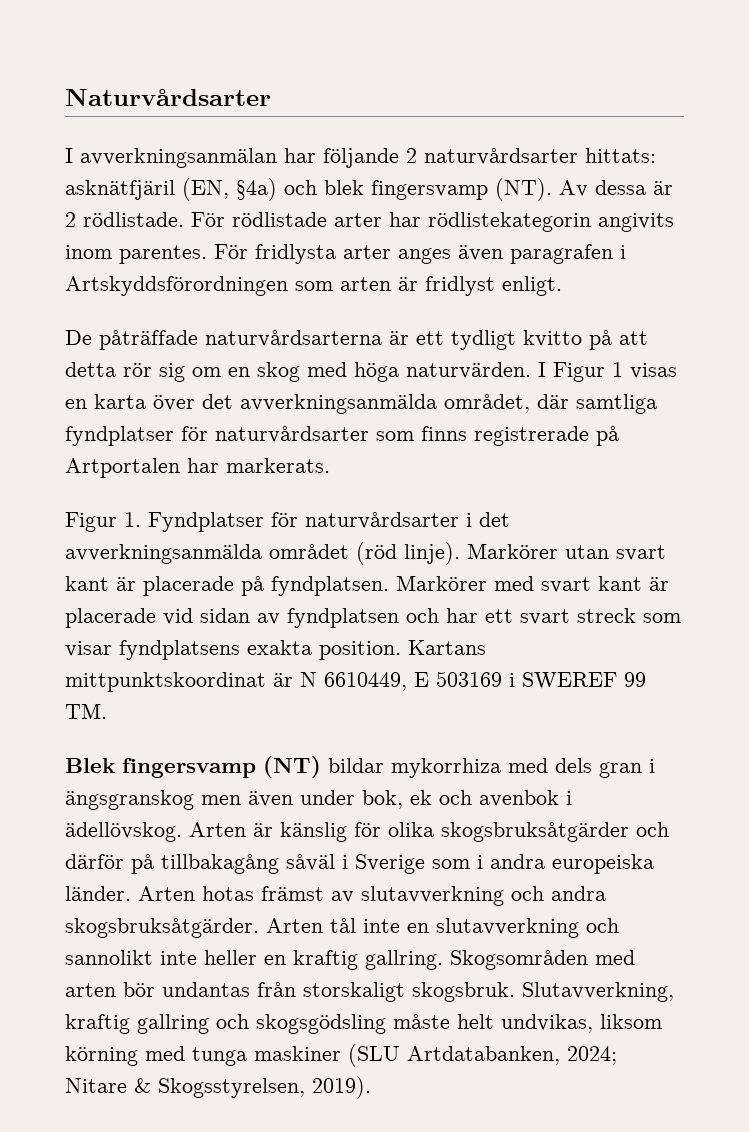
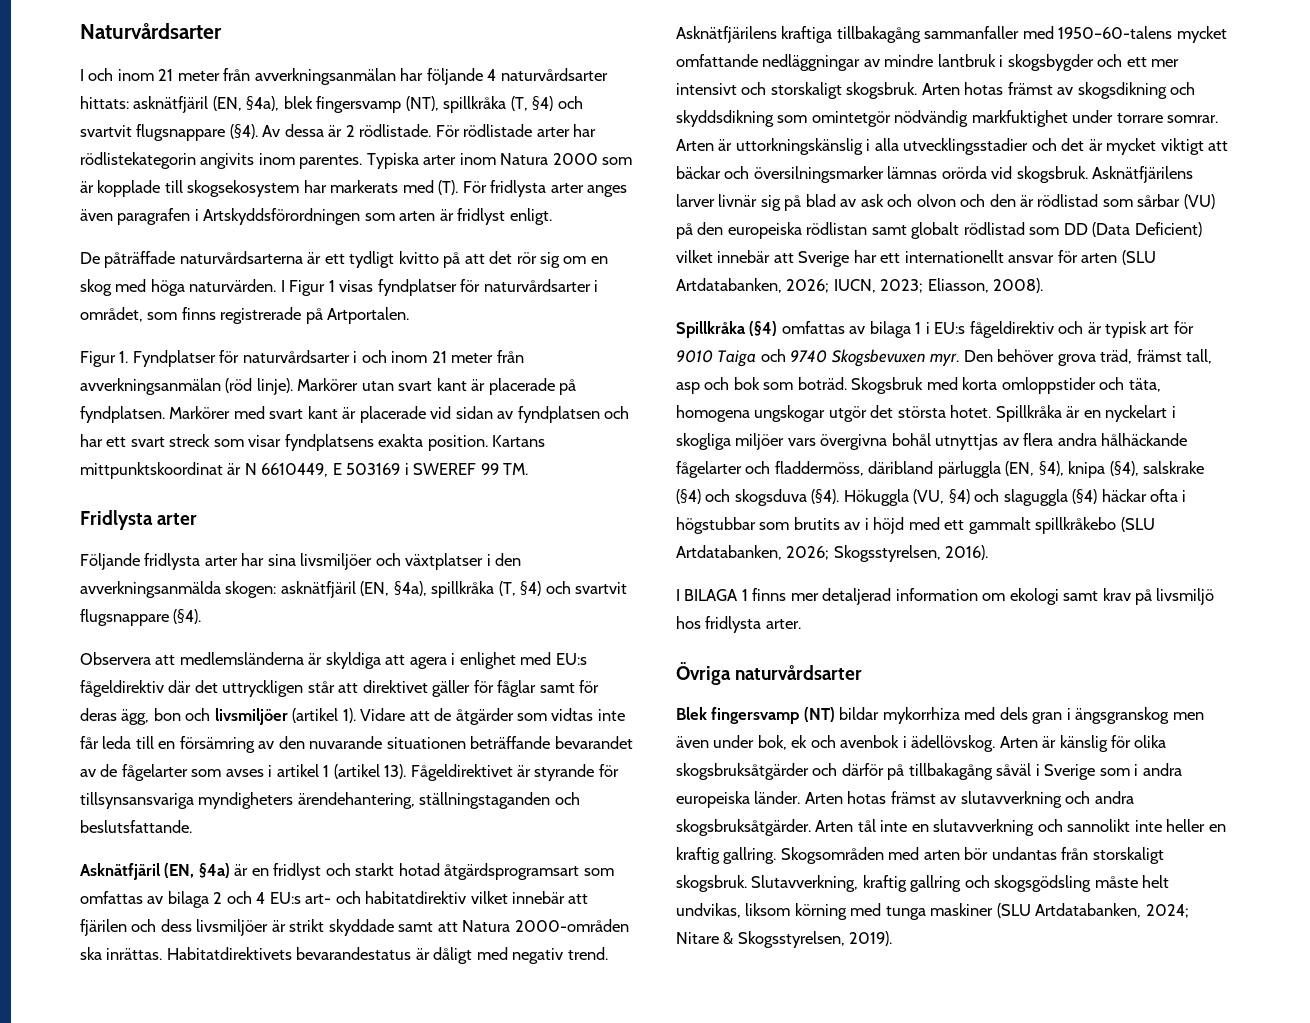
(73, 155) none -> [88,68,251,81] och inom 21 meter från
[406,148,417,163] 2 -> [487,69,497,81] 4
[236,178,552,201] §4a) och blek fingersvamp (NT). -> [246,96,583,113] [80,124,258,141] §4a), blek fingersvamp (NT), spillkråka (T, §4) och svartvit flugsnappare (§4).
(207, 254) none -> [366,152,633,169] [80,180,459,197] Typiska arter inom Natura 2000 som är kopplade till skogsekosystem har markerats med (T).
[65,362,116,377] detta -> [489,251,513,264] det
[65,394,657,414] en karta över det avverkningsanmälda området, där samtliga -> (374, 286) none
(369, 434) none -> [594,280,599,292] [80,307,143,322] i området,
[65,458,330,478] Artportalen har markerats. -> [327,307,410,324] Artportalen.
[479,512,510,527] [65,544,349,564] det avverkningsanmälda området -> [361,350,524,363] [80,378,221,395] och inom 21 meter från avverkningsanmälan
(107, 711) none -> [80,510,198,530] [80,553,522,570] [80,581,628,598] [80,609,202,626] [80,652,587,669] [80,680,600,697] [80,708,625,725] [80,736,633,753] [80,764,619,781] [80,792,580,809] [80,820,192,833] [80,863,614,880] [80,891,589,908] [80,919,629,936] [80,947,608,964] [676,26,1227,43] [676,54,1180,71] [676,82,1196,99] [676,110,1219,127] [676,138,1229,155] [676,166,1194,183] [676,194,1215,211] [676,222,1202,239] [676,250,1156,267] [676,278,1044,293] [676,321,1194,338] [676,349,1213,367] [676,377,1161,394] [676,405,1176,422] [676,433,1188,450] [676,461,1205,478] [676,489,1187,506] [676,517,1155,534] [676,545,989,562] [676,588,1215,605] [676,616,801,633] [676,662,863,685] // Fridlysta arter // Följande fridlysta arter har sina livsmiljöer och växtplatser i den avverkningsanmälda skogen: asknätfjäril (EN, §4a), spillkråka (T, §4) och svartvit flugsnappare (§4). // Observera att medlemsländerna är skyldiga att agera i enlighet med EU:s fågeldirektiv där det uttryckligen står att direktivet gäller för fåglar samt för deras ägg, bon och livsmiljöer (artikel 1). Vidare att de åtgärder som vidtas inte får leda till en försämring av den nuvarande situationen beträffande bevarandet av de fågelarter som avses i artikel 1 (artikel 13). Fågeldirektivet är styrande för tillsynsansvariga myndigheters ärendehantering, ställningstaganden och beslutsfattande. // Asknätfjäril (EN, §4a) är en fridlyst och starkt hotad åtgärdsprogramsart som omfattas av bilaga 2 och 4 EU:s art- och habitatdirektiv vilket innebär att fjärilen och dess livsmiljöer är strikt skyddade samt att Natura 2000-områden ska inrättas. Habitatdirektivets bevarandestatus är dåligt med negativ trend. Asknätfjärilens kraftiga tillbakagång sammanfaller med 1950–60-talens mycket omfattande nedläggningar av mindre lantbruk i skogsbygder och ett mer intensivt och storskaligt skogsbruk. Arten hotas främst av skogsdikning och skyddsdikning som omintetgör nödvändig markfuktighet under torrare somrar. Arten är uttorkningskänslig i alla utvecklingsstadier och det är mycket viktigt att bäckar och översilningsmarker lämnas orörda vid skogsbruk. Asknätfjärilens larver livnär sig på blad av ask och olvon och den är rödlistad som sårbar (VU) på den europeiska rödlistan samt globalt rödlistad som DD (Data Deficient) vilket innebär att Sverige har ett internationellt ansvar för arten (SLU Artdatabanken, 2026; IUCN, 2023; Eliasson, 2008). // Spillkråka (§4) omfattas av bilaga 1 i EU:s fågeldirektiv och är typisk art för 9010 Taiga och 9740 Skogsbevuxen myr. Den behöver grova träd, främst tall, asp och bok som boträd. Skogsbruk med korta omloppstider och täta, homogena ungskogar utgör det största hotet. Spillkråka är en nyckelart i skogliga miljöer vars övergivna bohål utnyttjas av flera andra hålhäckande fågelarter och fladdermöss, däribland pärluggla (EN, §4), knipa (§4), salskrake (§4) och skogsduva (§4). Hökuggla (VU, §4) och slaguggla (§4) häckar ofta i högstubbar som brutits av i höjd med ett gammalt spillkråkebo (SLU Artdatabanken, 2026; Skogsstyrelsen, 2016). // I BILAGA 1 finns mer detaljerad information om ekologi samt krav på livsmiljö hos fridlysta arter. // Övriga naturvårdsarter

